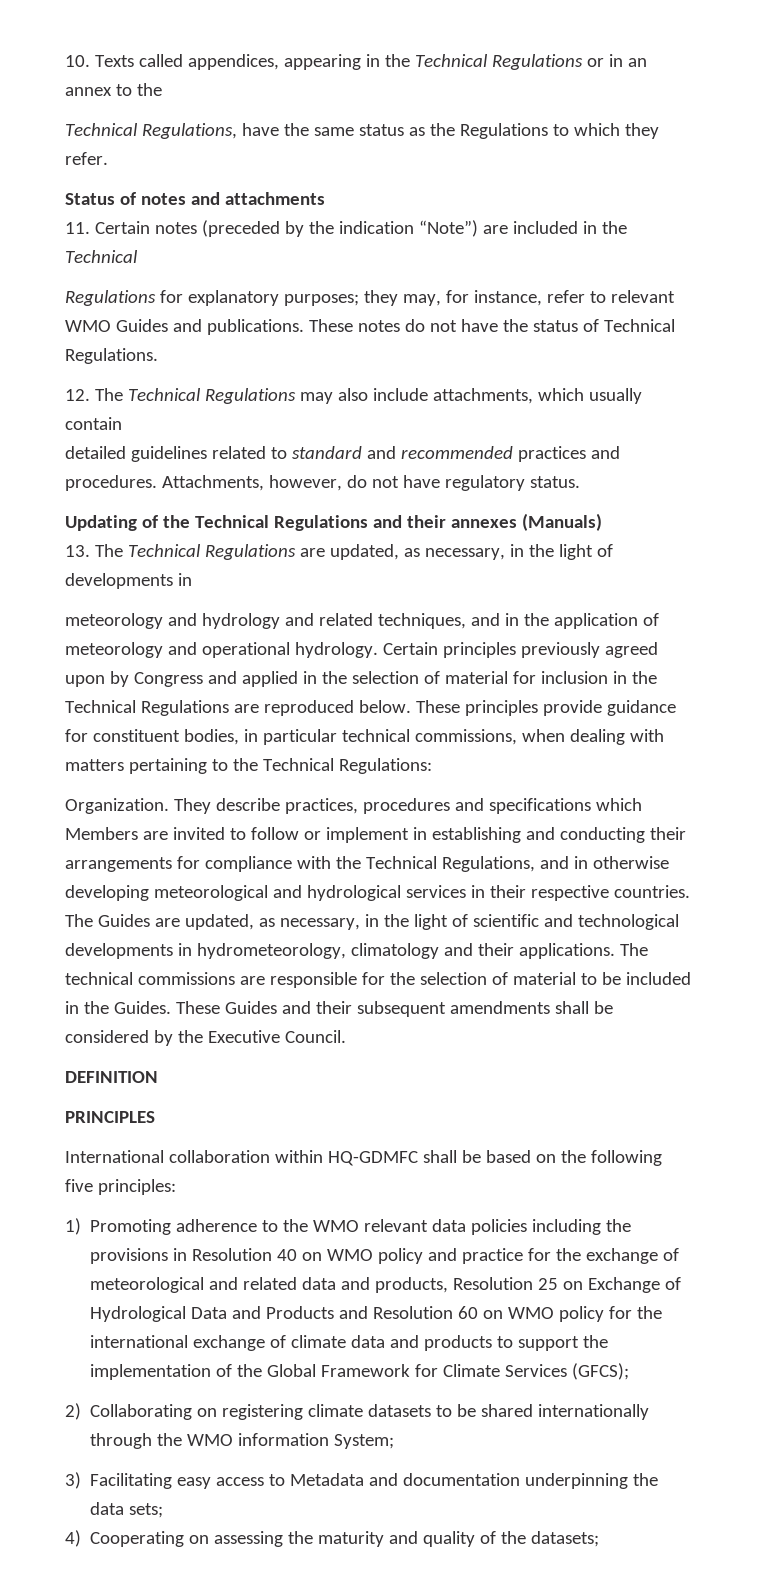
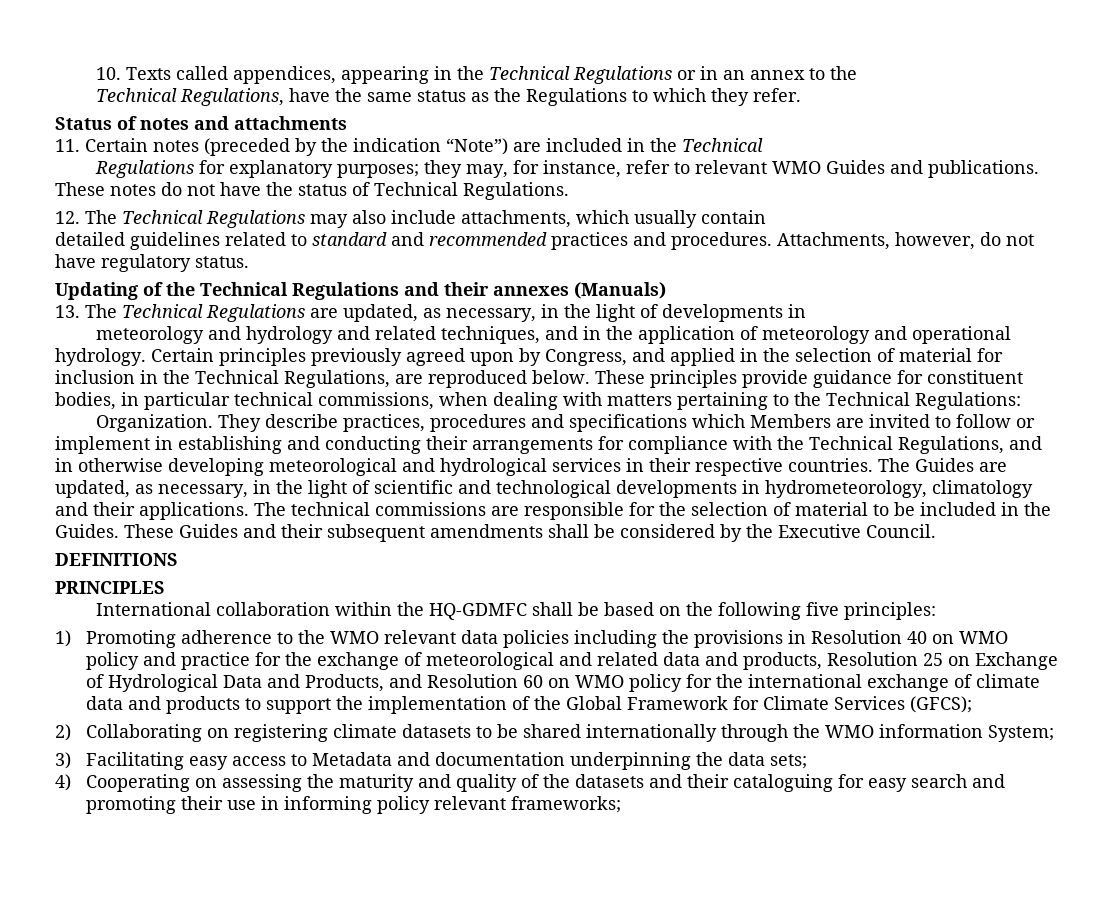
[133,672,203,687] Congress -> [545,349,627,366] Congress,
[140,700,229,716] Regulations -> [284,370,390,388] Regulations,
[65,1071,158,1083] DEFINITION -> [55,553,178,566] DEFINITIONS
(323, 1156) none -> [396,602,424,616] the
[266,1306,335,1319] Products -> [305,674,385,692] Products,
[531,1531,600,1547] datasets; -> [575,774,1006,792] [86,796,622,814] datasets and their cataloguing for easy search and promoting their use in informing policy relevant frameworks;

